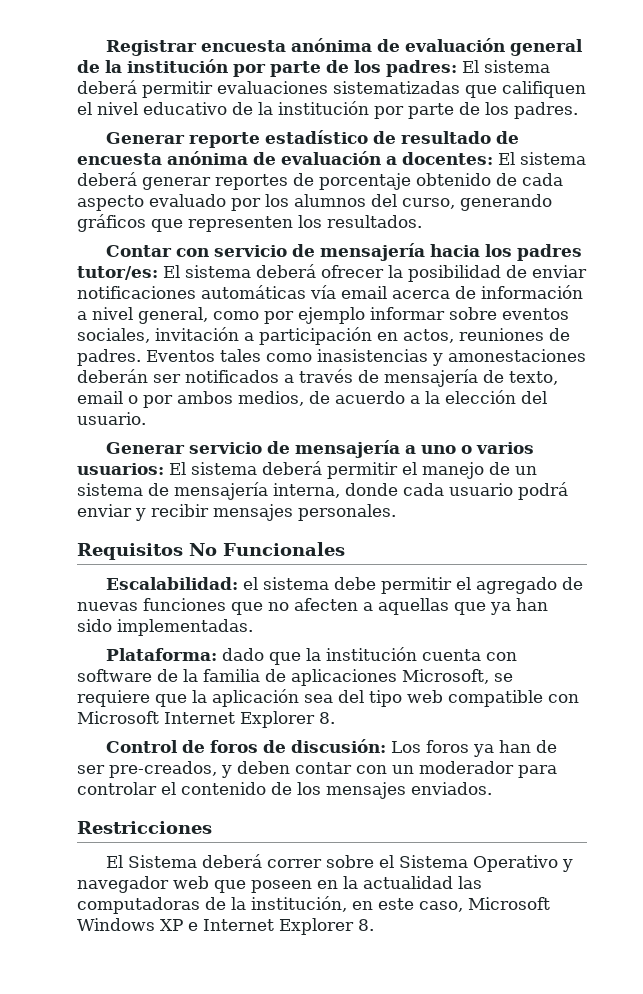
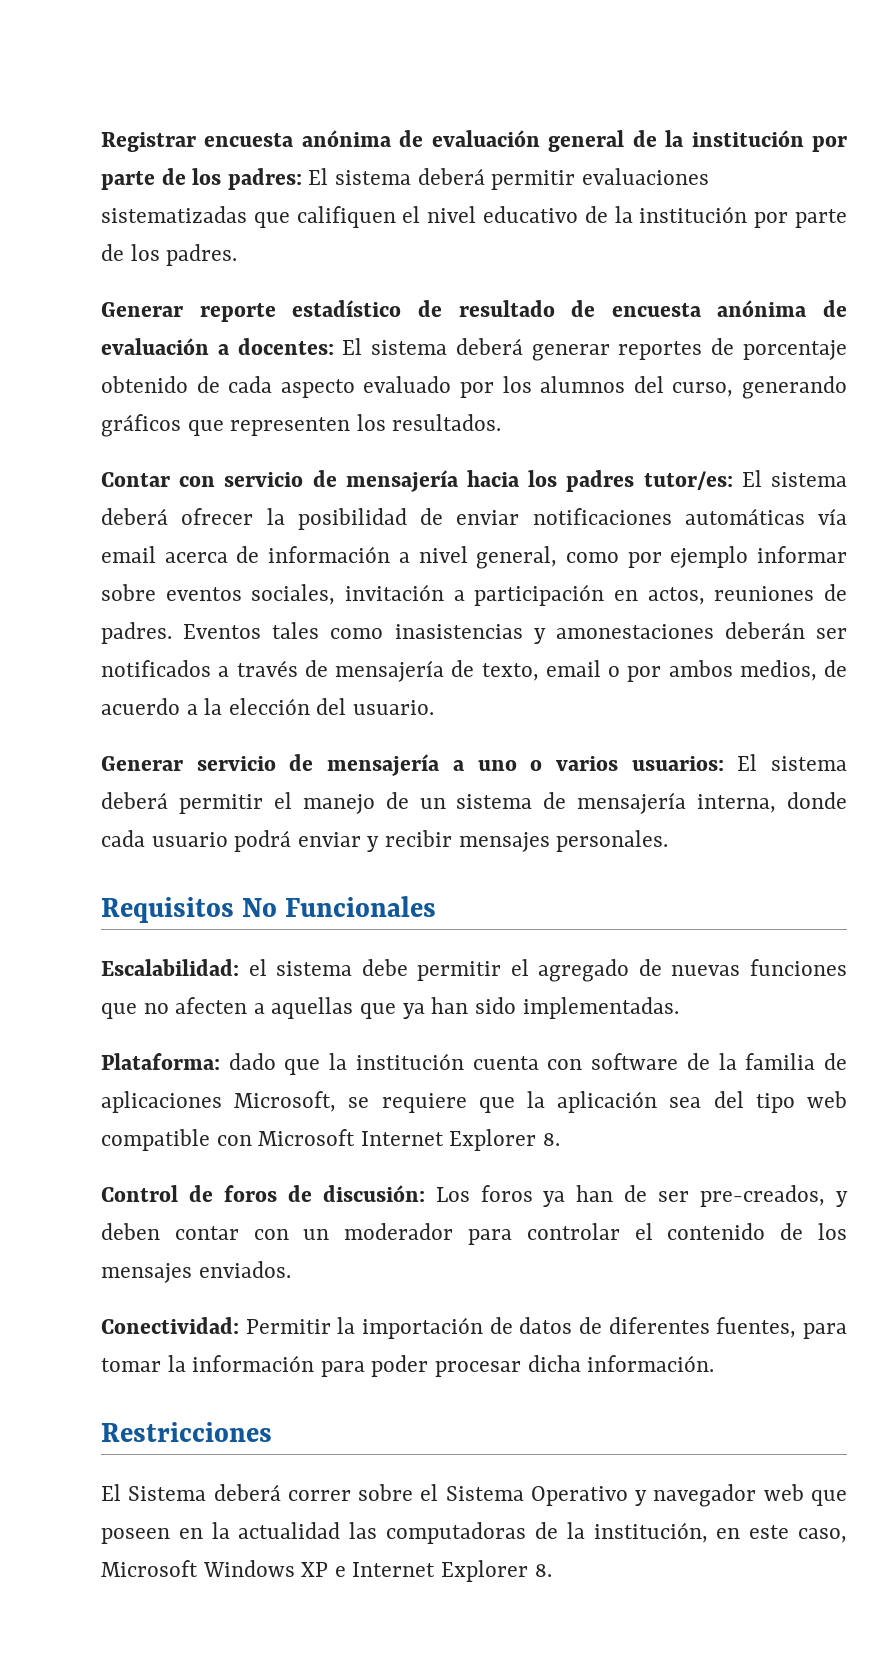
(492, 788) none -> [101,1317,847,1339] [101,1355,715,1377] // Conectividad: Permitir la importación de datos de diferentes fuentes, para tomar la información para poder procesar dicha información.

